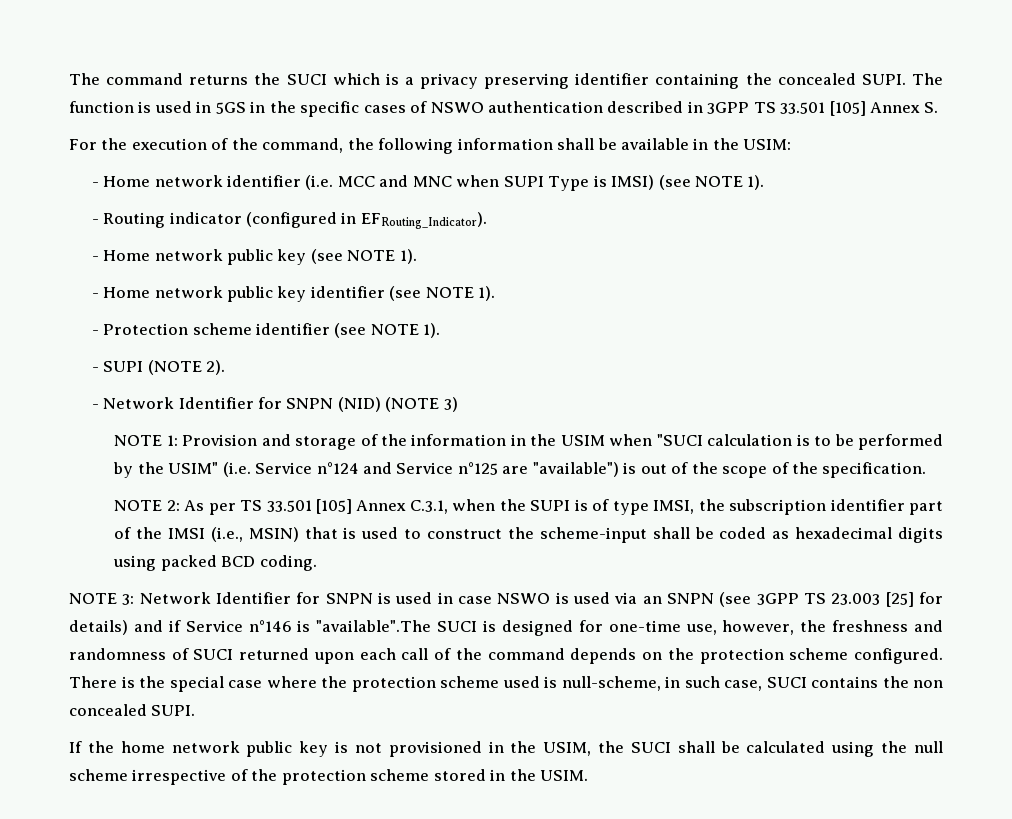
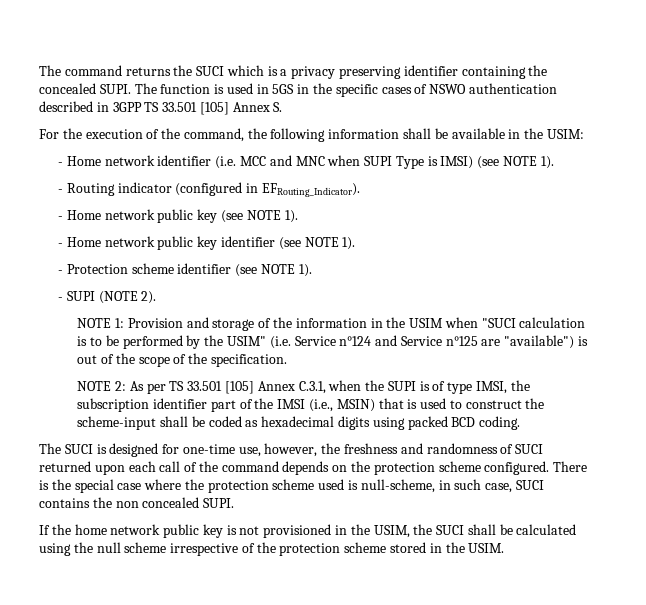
[91,397,458,412] // - Network Identifier for SNPN (NID) (NOTE 3) -> (157, 297) none
[69,592,944,607] [69,620,432,635] NOTE 3: Network Identifier for SNPN is used in case NSWO is used via an SNPN (see 3GPP TS 23.003 [25] for details) and if Service n°146 is "available".The -> [39,443,61,454] The

